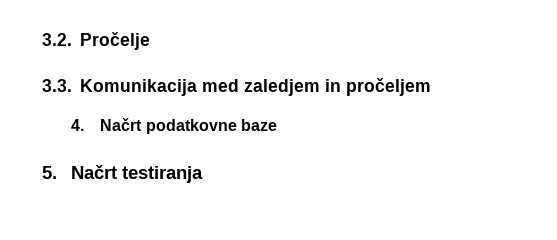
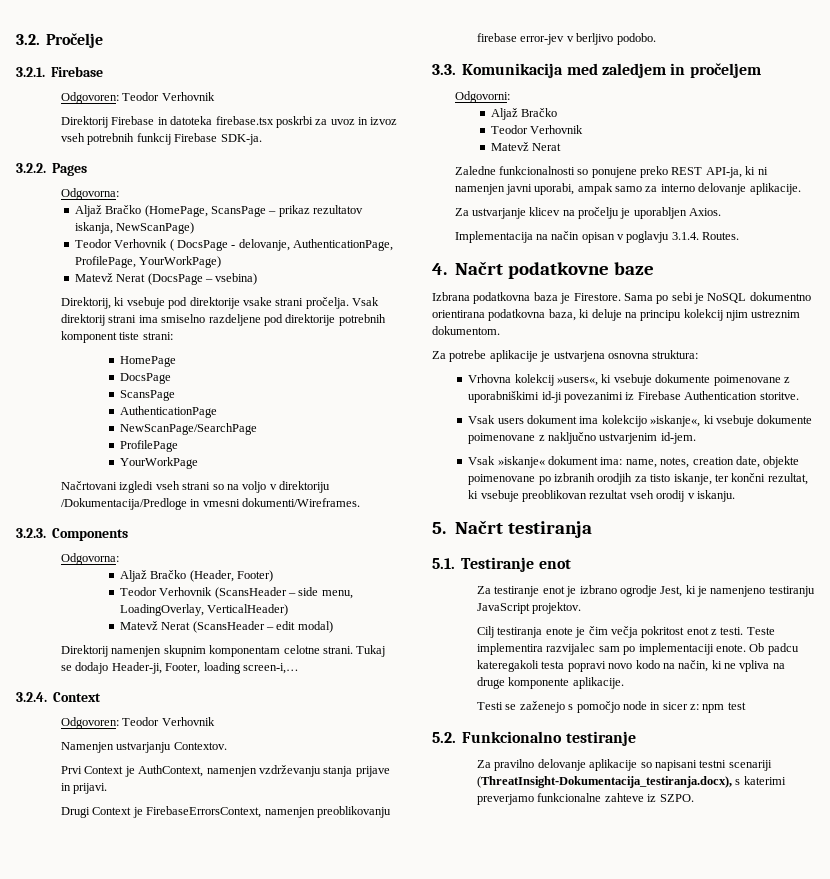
(150, 41) none -> [16,66,104,77] [61,92,215,104] [61,116,398,128] [61,133,262,145] [16,163,88,176] [61,188,120,200] [74,205,364,217] [74,222,195,234] [74,239,394,251] [74,256,222,268] [74,273,258,285] [61,297,380,309] [61,314,386,326] [61,331,173,343] [119,356,176,367] [119,373,171,384] [119,390,175,401] [119,406,217,418] [119,423,257,435] [119,440,178,452] [119,457,198,469] [61,481,331,493] [61,498,361,510] [16,528,129,541] [61,553,120,565] [119,570,274,582] [119,587,353,599] [119,604,289,616] [119,621,333,633] [61,645,386,657] [61,662,299,674] [16,692,102,702] [61,717,215,729] [61,742,227,753] [61,765,390,777] [61,783,108,794] [61,806,391,818] [477,33,656,45] // 3.2.1. Firebase // Odgovoren: Teodor Verhovnik // Direktorij Firebase in datoteka firebase.tsx poskrbi za uvoz in izvoz vseh potrebnih funkcij Firebase SDK-ja. // 3.2.2. Pages // Odgovorna: // Aljaž Bračko (HomePage, ScansPage – prikaz rezultatov iskanja, NewScanPage) // Teodor Verhovnik ( DocsPage - delovanje, AuthenticationPage, ProfilePage, YourWorkPage) // Matevž Nerat (DocsPage – vsebina) // Direktorij, ki vsebuje pod direktorije vsake strani pročelja. Vsak direktorij strani ima smiselno razdeljene pod direktorije potrebnih komponent tiste strani: // HomePage // DocsPage // ScansPage // AuthenticationPage // NewScanPage/SearchPage // ProfilePage // YourWorkPage // Načrtovani izgledi vseh strani so na voljo v direktoriju /Dokumentacija/Predloge in vmesni dokumenti/Wireframes. // 3.2.3. Components // Odgovorna: // Aljaž Bračko (Header, Footer) // Teodor Verhovnik (ScansHeader – side menu, LoadingOverlay, VerticalHeader) // Matevž Nerat (ScansHeader – edit modal) // Direktorij namenjen skupnim komponentam celotne strani. Tukaj se dodajo Header-ji, Footer, loading screen-i,… // 3.2.4. Context // Odgovoren: Teodor Verhovnik // Namenjen ustvarjanju Contextov. // Prvi Context je AuthContext, namenjen vzdrževanju stanja prijave in prijavi. // Drugi Context je FirebaseErrorsContext, namenjen preoblikovanju firebase error-jev v berljivo podobo.
[71,118,277,134] [42,165,204,183] 4. Načrt podatkovne baze // 5. Načrt testiranja -> [454,91,510,103] [490,108,558,120] [490,125,584,134] [490,142,562,151] [454,166,768,178] [454,183,801,195] [454,207,722,219] [454,231,740,243] [432,261,654,279] [432,292,811,304] [432,309,801,321] [432,326,500,335] [432,350,699,362] [468,374,790,386] [468,391,799,403] [468,415,813,427] [468,432,696,444] [468,456,800,468] [468,473,808,485] [468,490,735,502] [432,520,592,538] [432,557,571,572] [477,585,815,597] [477,602,582,614] [477,626,775,638] [477,643,799,655] [477,660,785,672] [477,677,624,689] [477,701,746,713] [432,731,636,746] [477,759,772,771] [477,776,786,788] [477,793,694,805] Odgovorni: // Aljaž Bračko // Teodor Verhovnik // Matevž Nerat // Zaledne funkcionalnosti so ponujene preko REST API-ja, ki ni namenjen javni uporabi, ampak samo za interno delovanje aplikacije. // Za ustvarjanje klicev na pročelju je uporabljen Axios. // Implementacija na način opisan v poglavju 3.1.4. Routes. // 4. Načrt podatkovne baze // Izbrana podatkovna baza je Firestore. Sama po sebi je NoSQL dokumentno orientirana podatkovna baza, ki deluje na principu kolekcij njim ustreznim dokumentom. // Za potrebe aplikacije je ustvarjena osnovna struktura: // Vrhovna kolekcij »users«, ki vsebuje dokumente poimenovane z uporabniškimi id-ji povezanimi iz Firebase Authentication storitve. // Vsak users dokument ima kolekcijo »iskanje«, ki vsebuje dokumente poimenovane z naključno ustvarjenim id-jem. // Vsak »iskanje« dokument ima: name, notes, creation date, objekte poimenovane po izbranih orodjih za tisto iskanje, ter končni rezultat, ki vsebuje preoblikovan rezultat vseh orodij v iskanju. // 5. Načrt testiranja // 5.1. Testiranje enot // Za testiranje enot je izbrano ogrodje Jest, ki je namenjeno testiranju JavaScript projektov. // Cilj testiranja enote je čim večja pokritost enot z testi. Teste implementira razvijalec sam po implementaciji enote. Ob padcu kateregakoli testa popravi novo kodo na način, ki ne vpliva na druge komponente aplikacije. // Testi se zaženejo s pomočjo node in sicer z: npm test // 5.2. Funkcionalno testiranje // Za pravilno delovanje aplikacije so napisani testni scenariji (ThreatInsight-Dokumentacija_testiranja.docx), s katerimi preverjamo funkcionalne zahteve iz SZPO.

